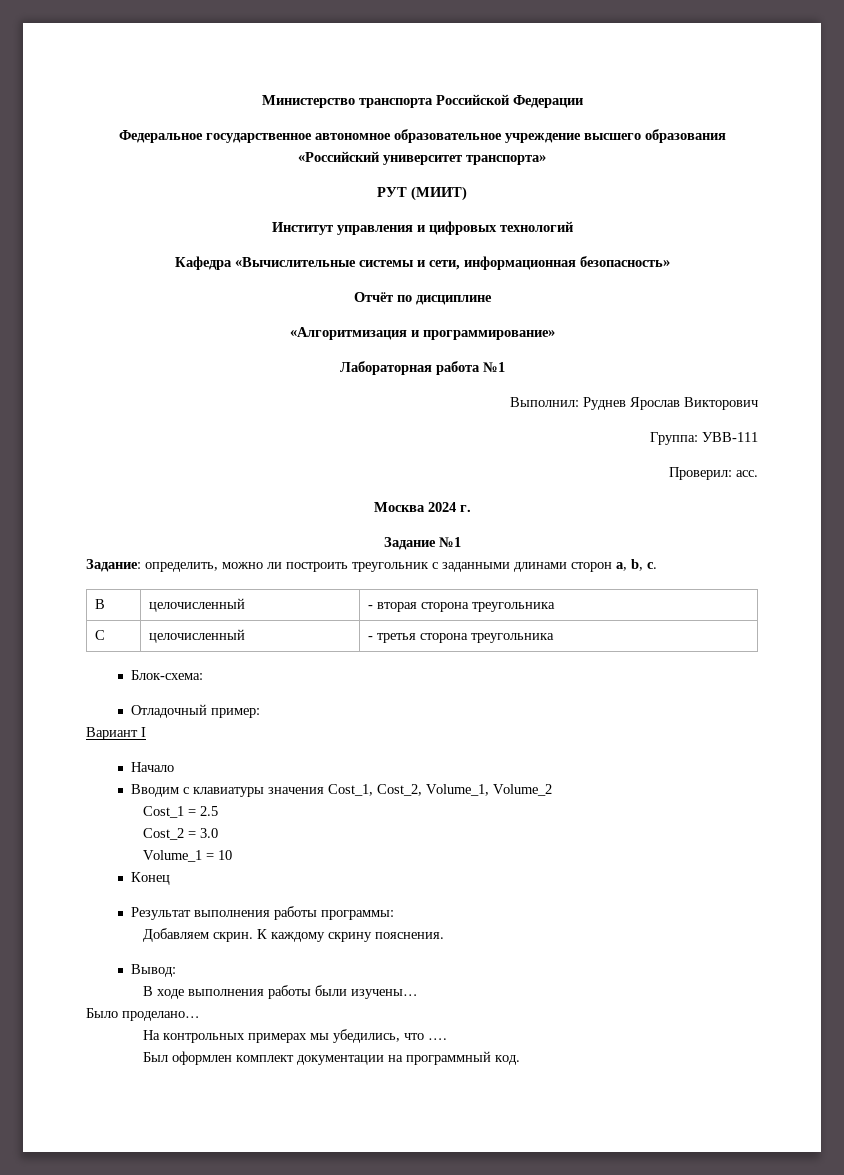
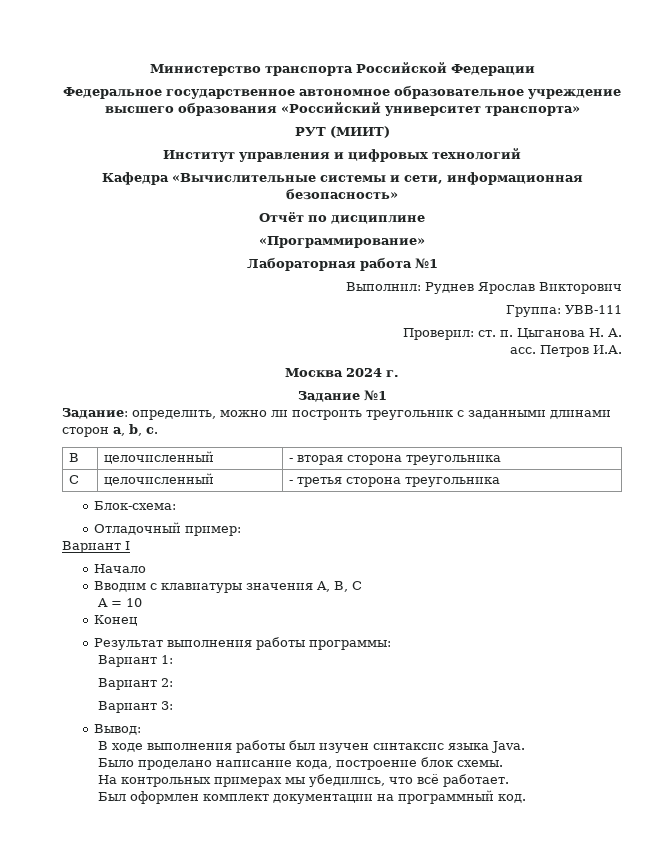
[289,327,555,340] «Алгоритмизация и программирование» -> [259,236,425,248] «Программирование»
(732, 473) none -> [478,328,622,339] ст. п. Цыганова Н. А. //
(758, 473) none -> [540,345,622,357] Петров И.А.
[327,784,552,796] [143,806,219,818] [143,828,219,840] [143,850,203,862] Cost_1, Cost_2, Volume_1, Volume_2 // Cost_1 = 2.5 // Cost_2 = 3.0 // Volume_1 -> [316,581,363,592] [97,598,109,607] A, B, C // A
[143,928,445,942] Добавляем скрин. К каждому скрину пояснения. -> [98,655,174,667] [98,678,174,690] [98,701,174,713] Вариант 1: // Вариант 2: // Вариант 3:
[315,985,419,999] [86,1008,200,1021] были изучены… // Было проделано… -> [289,740,526,753] [98,757,504,770] был изучен синтаксис языка Java. // Было проделано написание кода, построение блок схемы.
[428,1038,448,1040] …. -> [417,774,510,787] всё работает.

